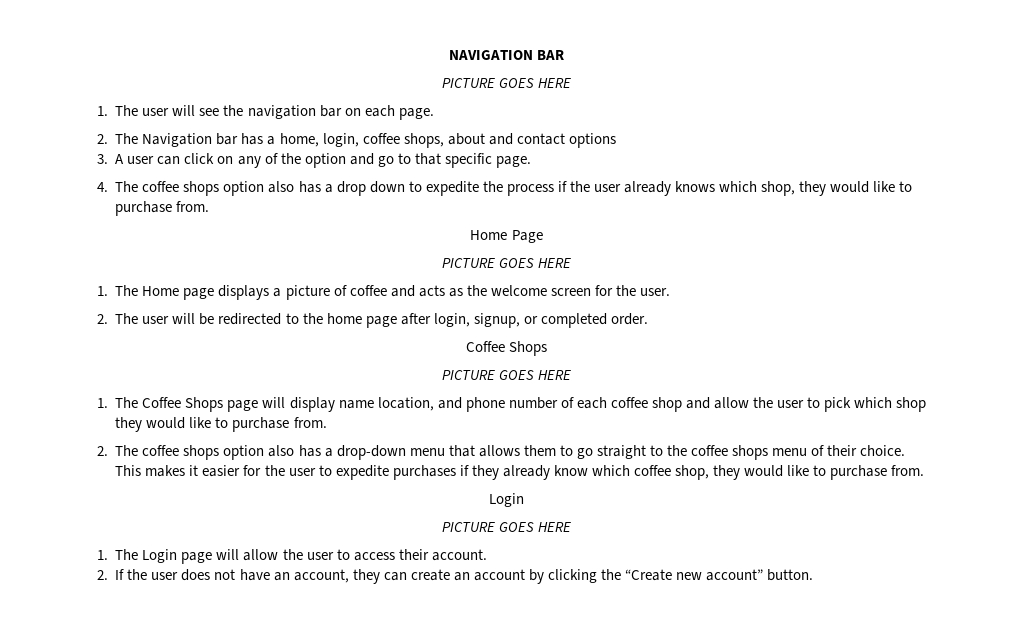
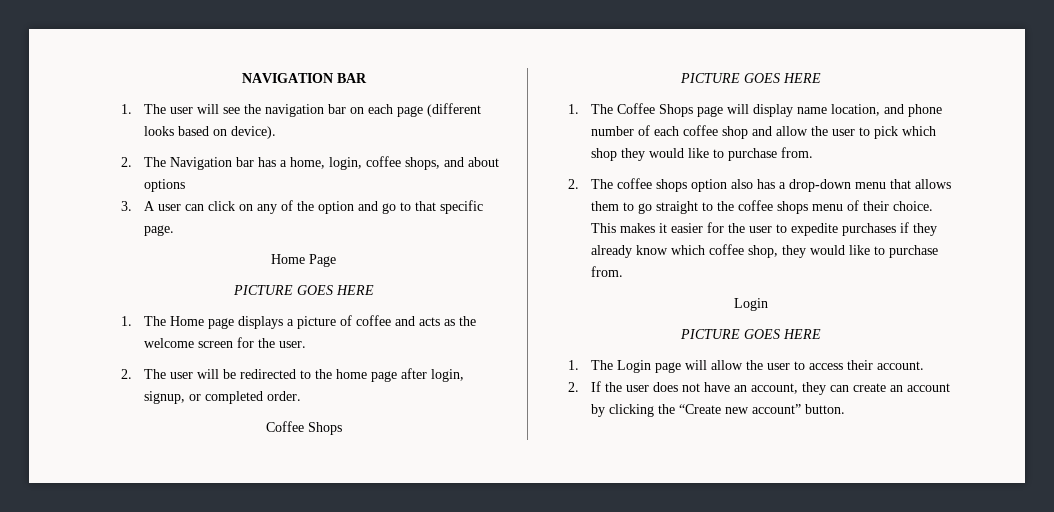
[441,78,572,88] // PICTURE GOES HERE -> (367, 78) none
[398,108,434,120] page. -> [396,103,481,117] [143,126,276,139] page (different looks based on device).
[447,133,565,145] about and contact -> [443,157,499,167] and about
[96,181,913,196] [115,201,210,216] // 4. The coffee shops option also has a drop down to expedite the process if the user already knows which shop, they would like to purchase from. -> (174, 230) none

